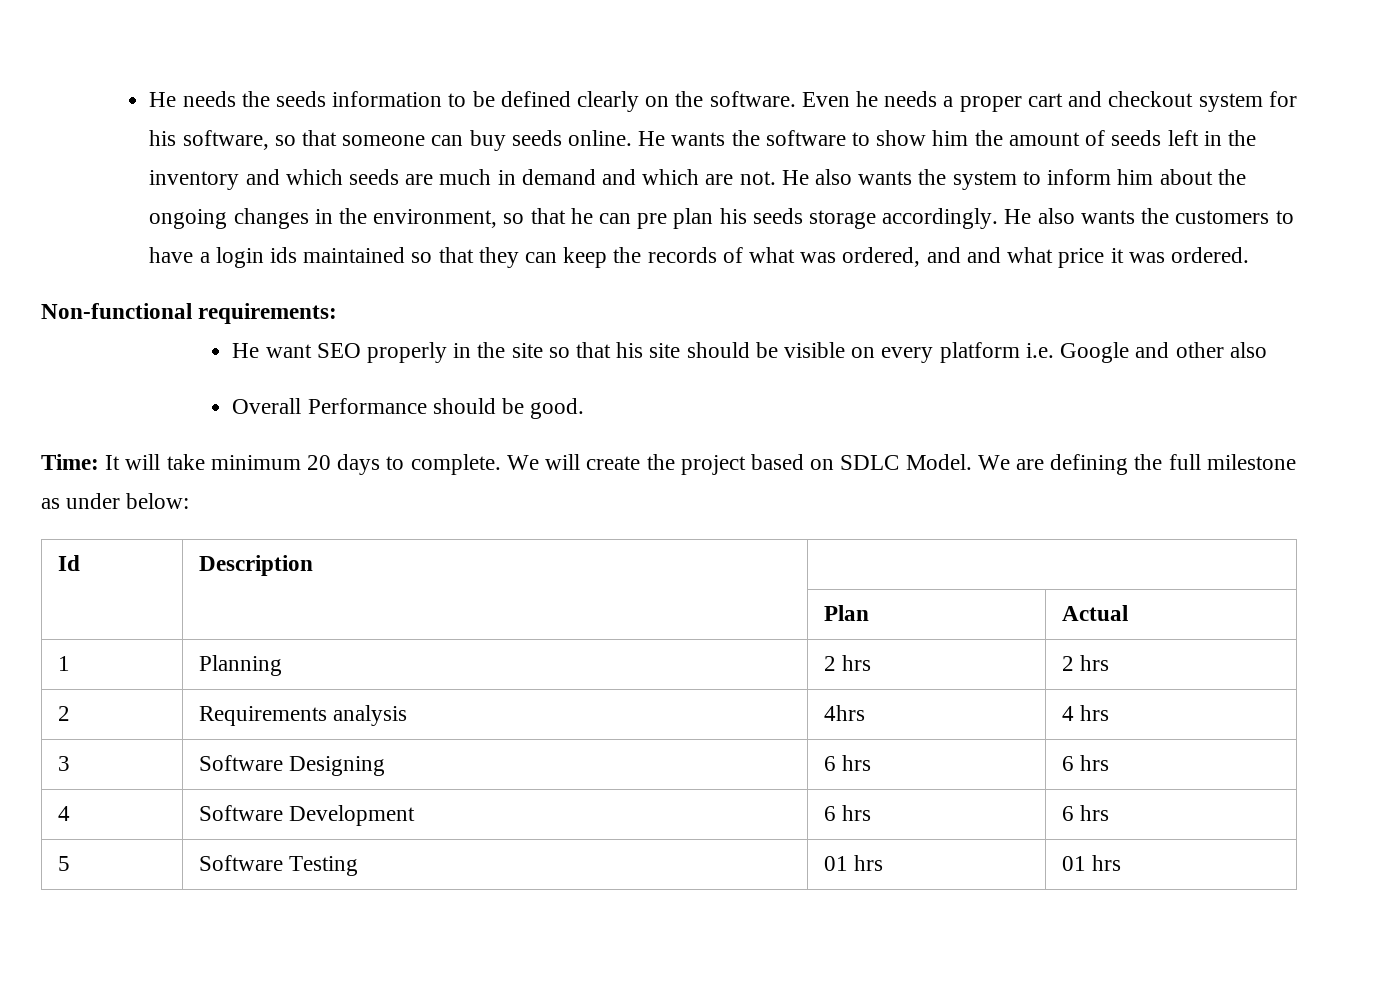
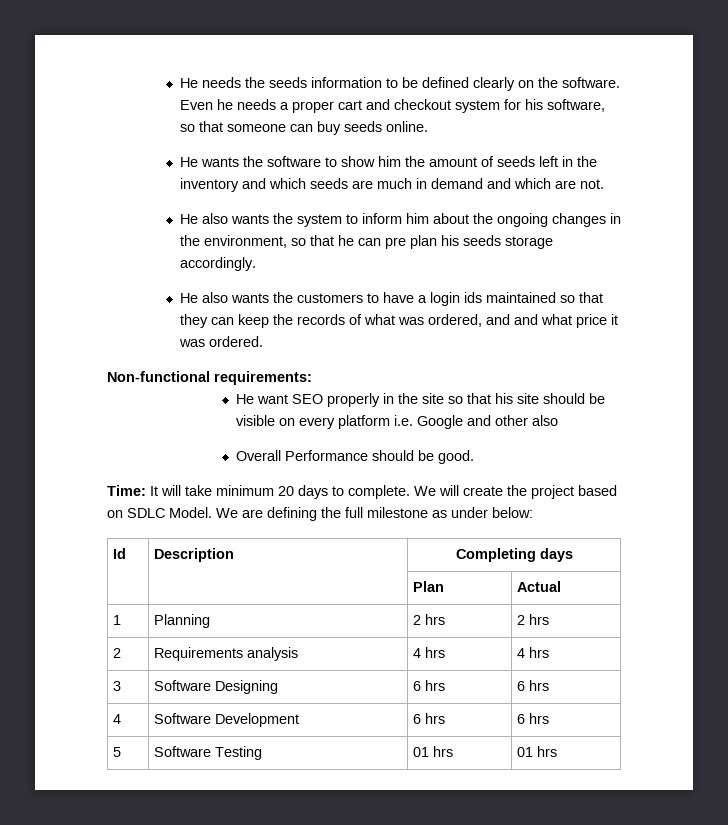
(632, 138) none -> (428, 126) //
(776, 178) none -> (604, 184) //
(999, 218) none -> (256, 264) //
(314, 565) none -> [455,548,573,562] Completing days
[824,705,866,721] 4hrs -> [412,647,445,658] 4 hrs

